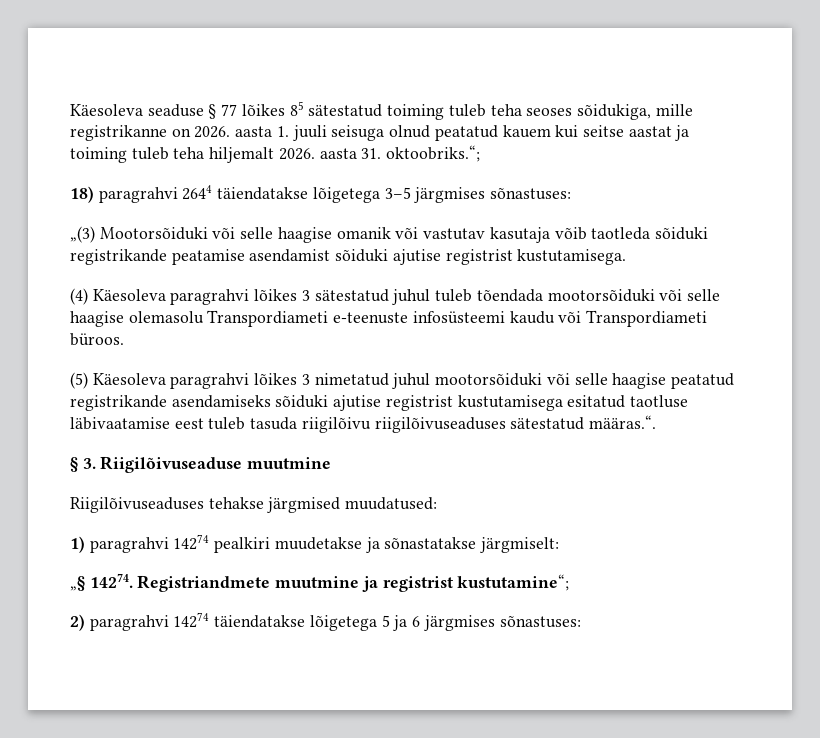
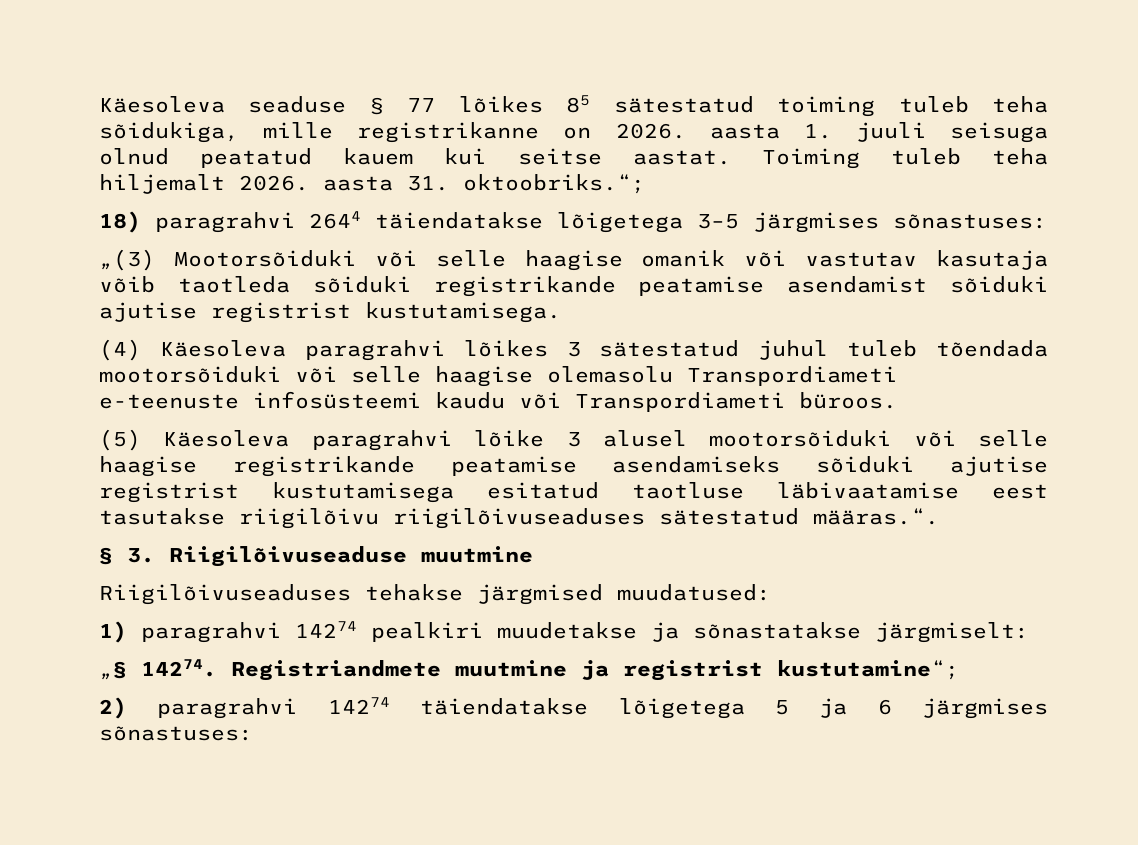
[526,108,573,116] seoses -> (1048, 104) none
[628,125,690,141] [70,147,127,163] aastat ja toiming -> [632,148,860,169] aastat. Toiming
[254,373,734,389] [70,395,167,411] lõikes 3 nimetatud juhul mootorsõiduki või selle haagise peatatud registrikande -> [474,430,1048,447] [99,456,577,477] lõike 3 alusel mootorsõiduki või selle haagise registrikande peatamise
[208,417,298,430] tuleb tasuda -> [99,508,225,525] tasutakse

